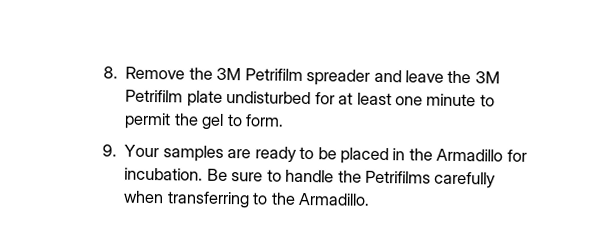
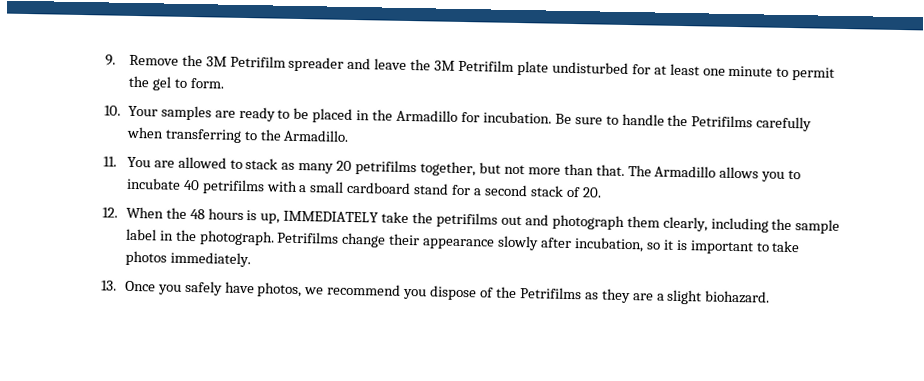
[102,66,118,79] 8. -> [105,54,117,66] 9.
[101,144,117,157] 9. -> [104,105,122,116] 10.
(371, 199) none -> [103,156,802,182] [125,177,602,198] [102,206,841,234] [125,228,801,255] [124,250,251,268] [101,280,771,305] // 11. You are allowed to stack as many 20 petrifilms together, but not more than that. The Armadillo allows you to incubate 40 petrifilms with a small cardboard stand for a second stack of 20. // 12. When the 48 hours is up, IMMEDIATELY take the petrifilms out and photograph them clearly, including the sample label in the photograph. Petrifilms change their appearance slowly after incubation, so it is important to take photos immediately. // 13. Once you safely have photos, we recommend you dispose of the Petrifilms as they are a slight biohazard.

